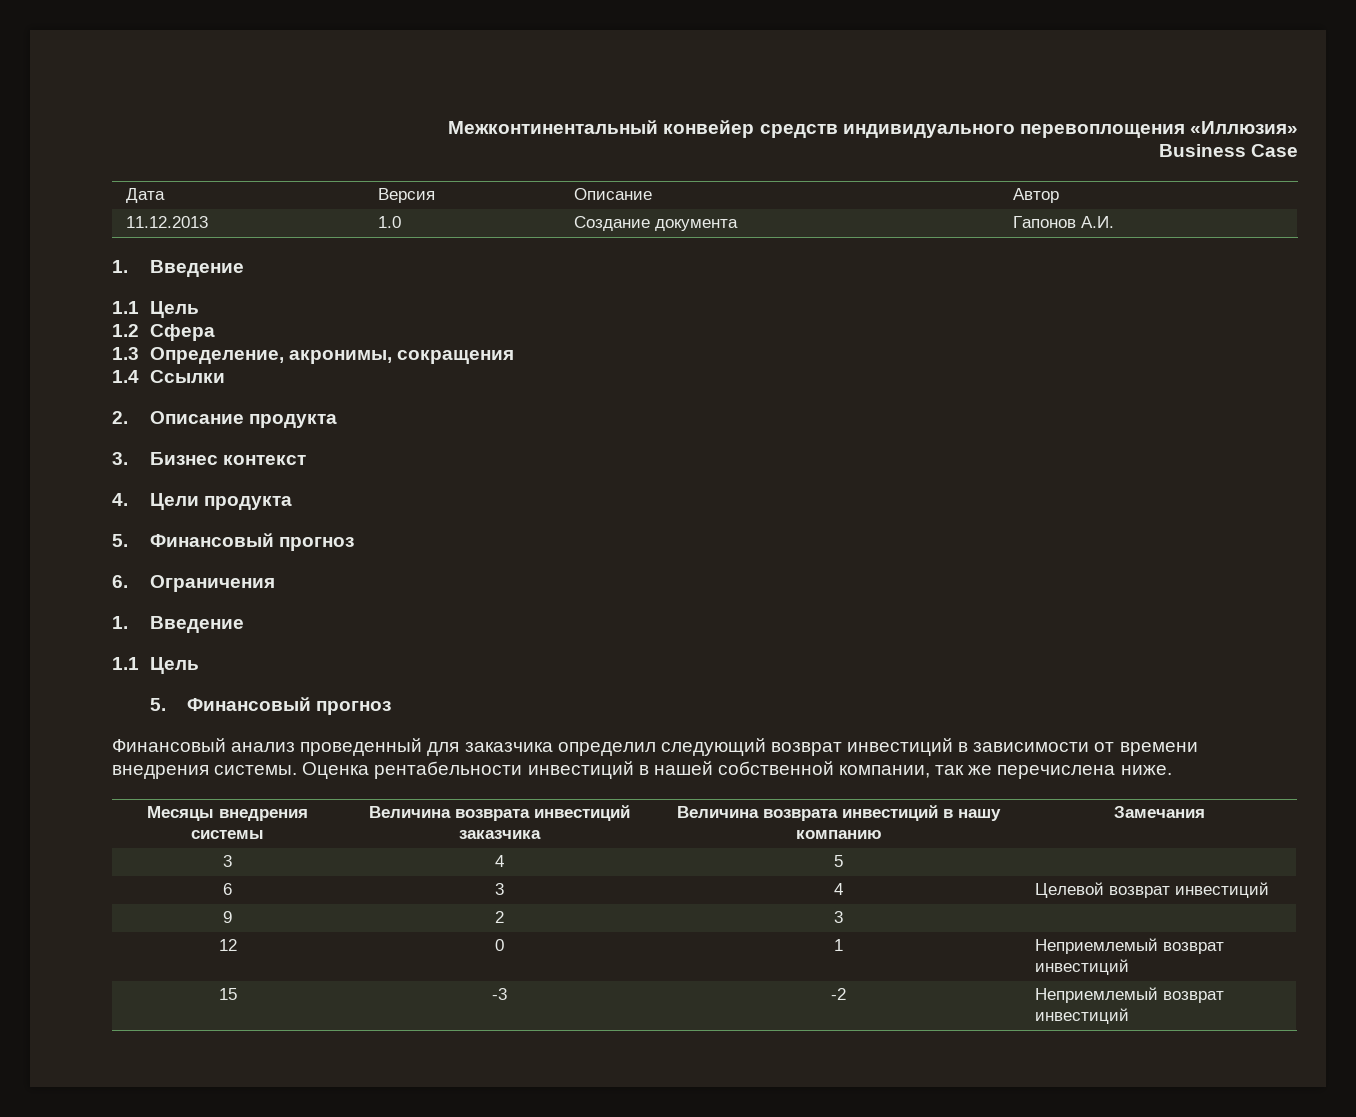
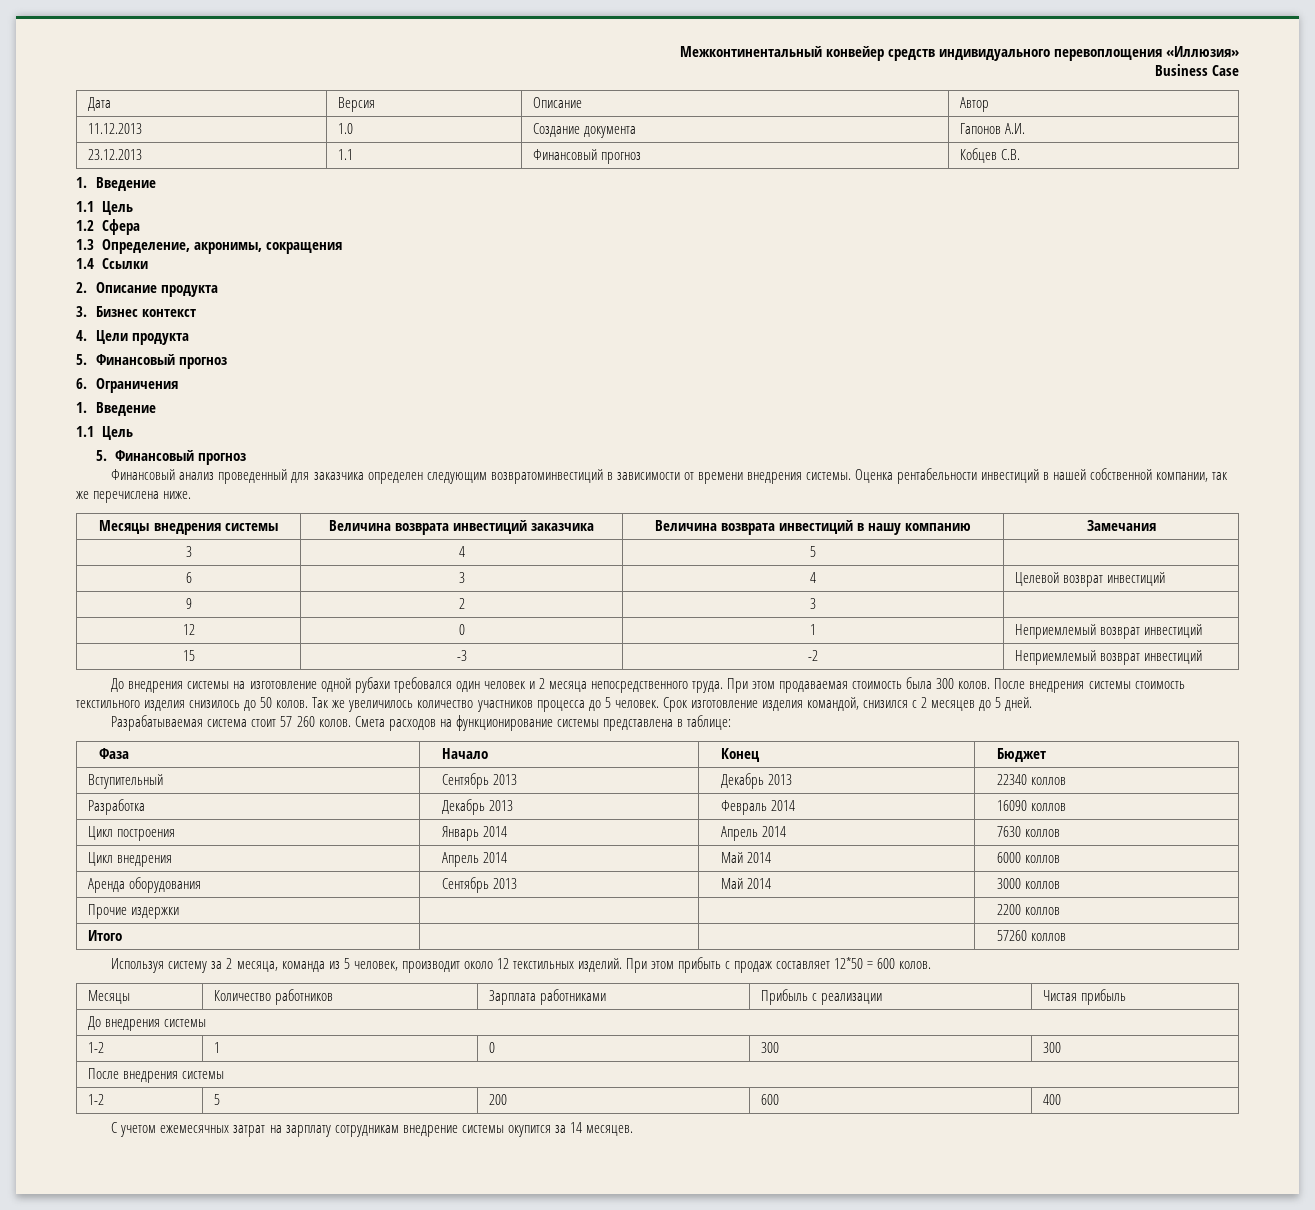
(1115, 222) none -> [87,149,142,160] [337,149,353,160] [532,149,641,164] [959,148,1020,163] // 23.12.2013 | 1.1 | Финансовый прогноз | Кобцев С.В.
[557,738,954,756] определил следующий возврат инвестиций -> [367,469,603,484] определен следующим возвратоминвестиций
(1130, 1016) none -> [111,677,1185,693] [76,697,1033,712] [111,715,731,731] [99,748,130,759] [442,748,489,759] [721,748,761,762] [997,748,1047,762] [87,774,163,789] [442,773,518,789] [721,773,793,789] [997,774,1067,785] [87,799,145,815] [442,799,514,815] [721,800,796,815] [997,800,1067,811] [87,826,175,841] [442,826,508,841] [721,826,787,841] [997,826,1061,837] [87,852,172,867] [442,852,508,867] [721,852,772,863] [997,852,1061,863] [87,877,201,893] [442,877,518,893] [721,878,772,889] [997,878,1061,889] [87,904,179,919] [997,904,1061,915] [87,930,122,941] [997,930,1067,941] [111,957,932,973] [87,990,130,1004] [213,989,333,1005] [488,989,606,1005] [760,989,882,1005] [1042,989,1126,1005] [87,1016,206,1031] [87,1042,104,1053] [213,1042,220,1053] [488,1042,495,1053] [760,1042,779,1053] [1042,1042,1061,1053] [87,1068,224,1083] [87,1094,104,1105] [213,1094,220,1105] [488,1094,507,1105] [760,1094,779,1105] [1042,1094,1061,1105] [111,1122,633,1137] // До внедрения системы на изготовление одной рубахи требовался один человек и 2 месяца непосредственного труда. При этом продаваемая стоимость была 300 колов. После внедрения системы стоимость текстильного изделия снизилось до 50 колов. Так же увеличилось количество участников процесса до 5 человек. Срок изготовление изделия командой, снизился с 2 месяцев до 5 дней. // Разрабатываемая система стоит 57 260 колов. Смета расходов на функционирование системы представлена в таблице: // Фаза | Начало | Конец | Бюджет // Вступительный | Сентябрь 2013 | Декабрь 2013 | 22340 коллов // Разработка | Декабрь 2013 | Февраль 2014 | 16090 коллов // Цикл построения | Январь 2014 | Апрель 2014 | 7630 коллов // Цикл внедрения | Апрель 2014 | Май 2014 | 6000 коллов // Аренда оборудования | Сентябрь 2013 | Май 2014 | 3000 коллов // Прочие издержки | | | 2200 коллов // Итого | | | 57260 коллов // Используя систему за 2 месяца, команда из 5 человек, производит около 12 текстильных изделий. При этом прибыть с продаж составляет 12*50 = 600 колов. // Месяцы | Количество работников | Зарплата работниками | Прибыль с реализации | Чистая прибыль // До внедрения системы // 1-2 | 1 | 0 | 300 | 300 // После внедрения системы // 1-2 | 5 | 200 | 600 | 400 // С учетом ежемесячных затрат на зарплату сотрудникам внедрение системы окупится за 14 месяцев.

